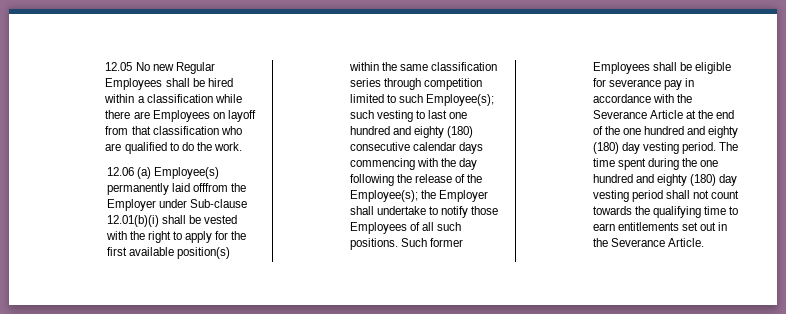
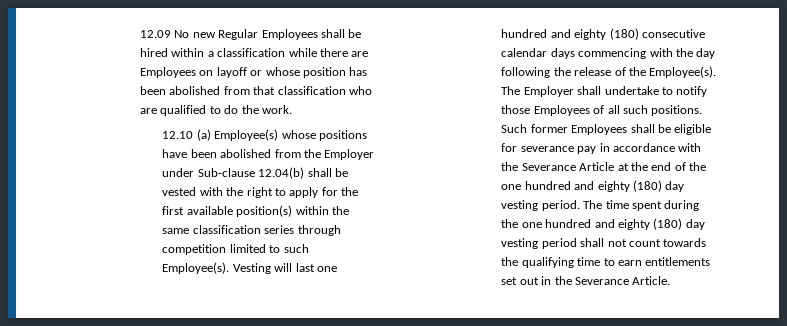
[105,62,133,71] 12.05 -> [139,30,171,38] 12.09
(256, 116) none -> [250,67,368,78] [139,86,221,95] or whose position has been abolished
[106,167,134,176] 12.06 -> [162,131,194,139] 12.10
[106,183,229,195] permanently laid offfrom -> [281,130,367,141] [162,149,301,158] whose positions have been abolished from
[106,215,159,227] 12.01(b)(i) -> [258,167,305,179] 12.04(b)
[426,94,495,106] [349,110,426,122] Employee(s); such vesting to -> [162,262,293,274] Employee(s). Vesting will
[349,190,436,202] Employee(s); the -> [649,66,717,78] [501,86,521,95] Employee(s). The

